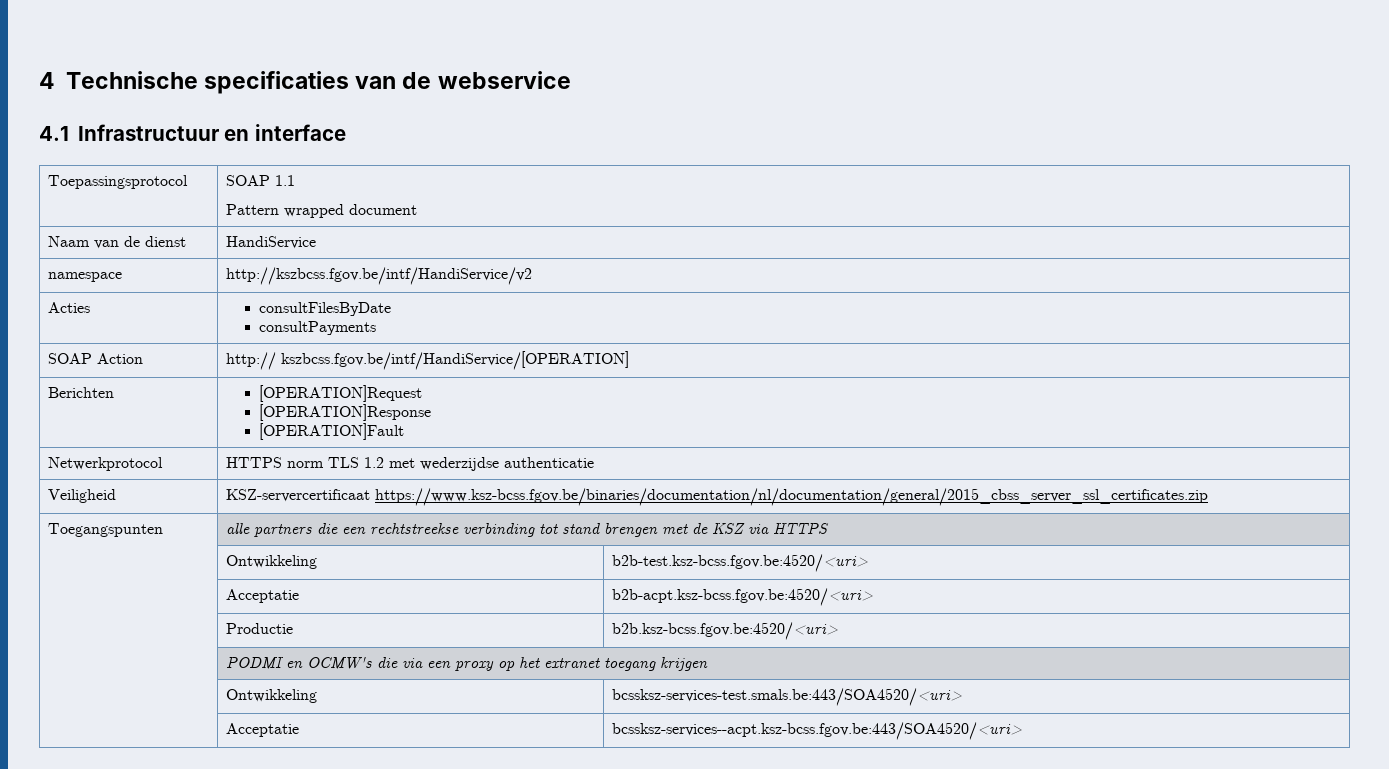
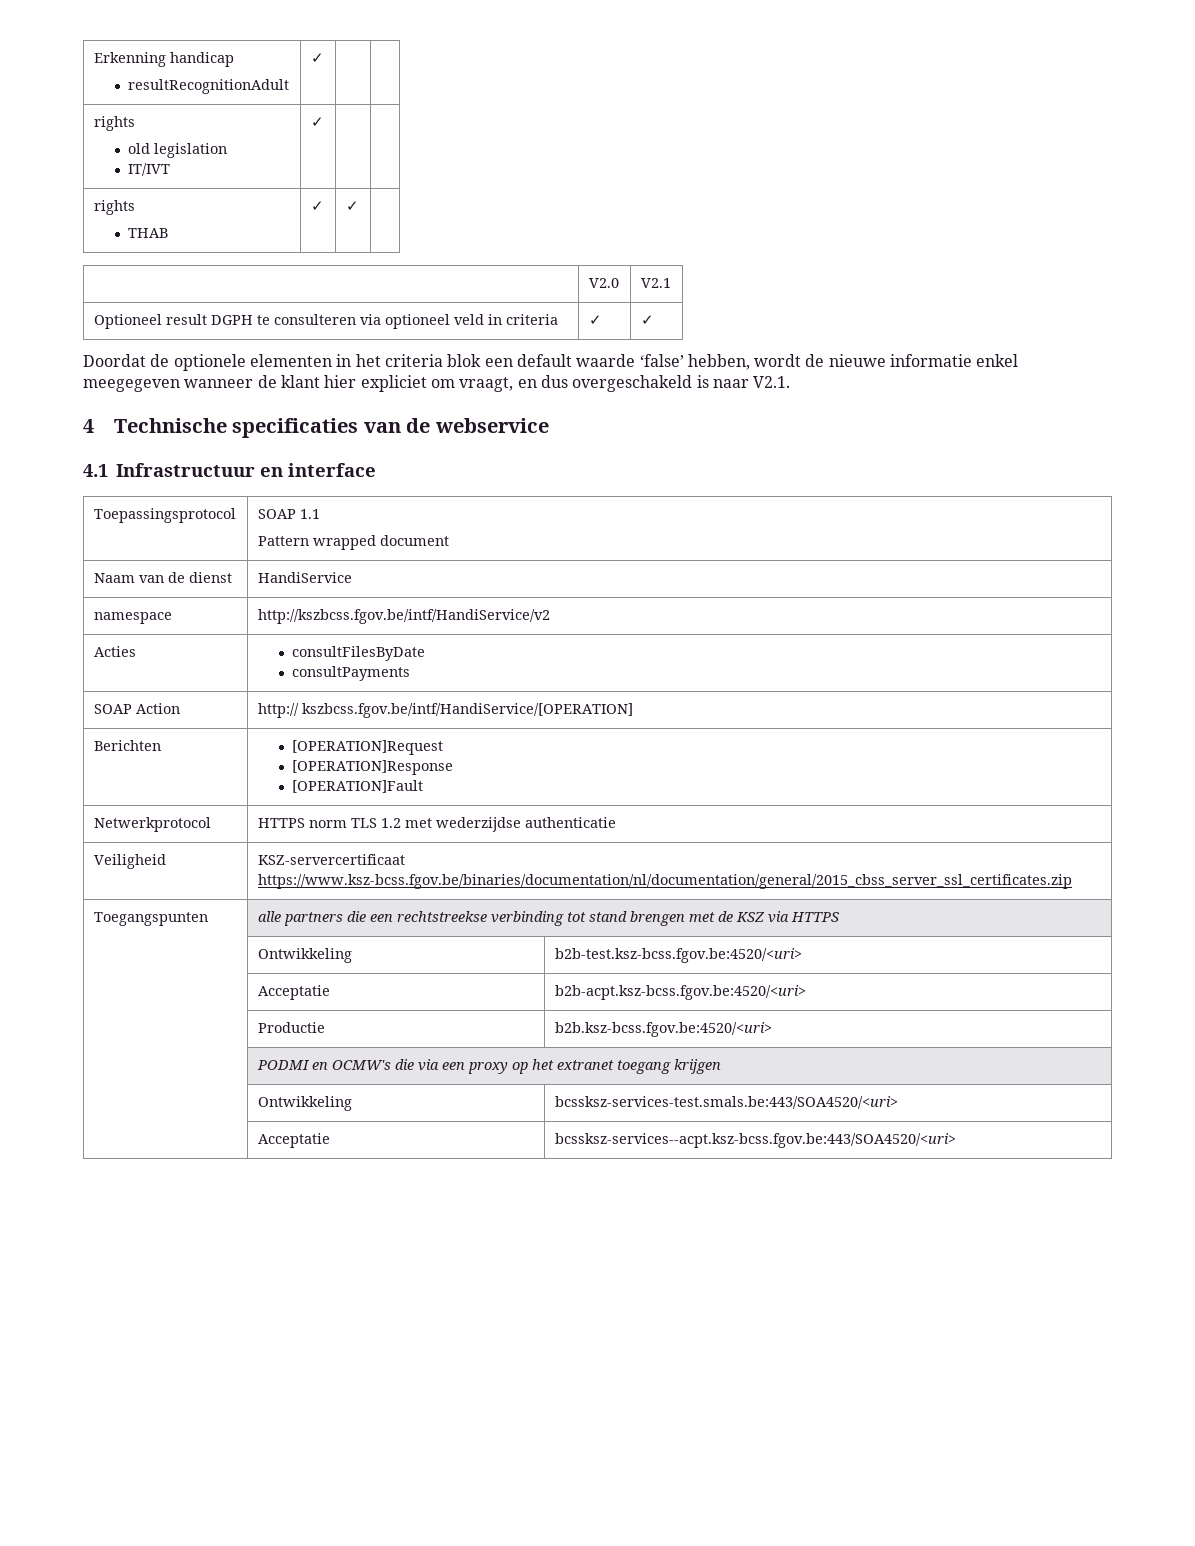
(39, 80) none -> [93,52,234,67] [128,79,290,94] [310,53,324,63] [93,116,135,131] [128,143,228,158] [128,163,171,176] [310,117,324,127] [93,200,135,215] [128,228,169,238] [310,201,324,211] [345,201,359,211] [588,278,619,288] [640,278,671,288] [93,314,558,329] [588,315,602,325] [640,315,654,325] [83,354,1019,371] [83,375,791,392] Erkenning handicap // resultRecognitionAdult | ✓ | | // rights // old legislation // IT/IVT | ✓ | | // rights // THAB | ✓ | ✓ | // | V2.0 | V2.1 // Optioneel result DGPH te consulteren via optioneel veld in criteria | ✓ | ✓ // Doordat de optionele elementen in het criteria blok een default waarde ‘false’ hebben, wordt de nieuwe informatie enkel meegegeven wanneer de klant hier expliciet om vraagt, en dus overgeschakeld is naar V2.1. //

